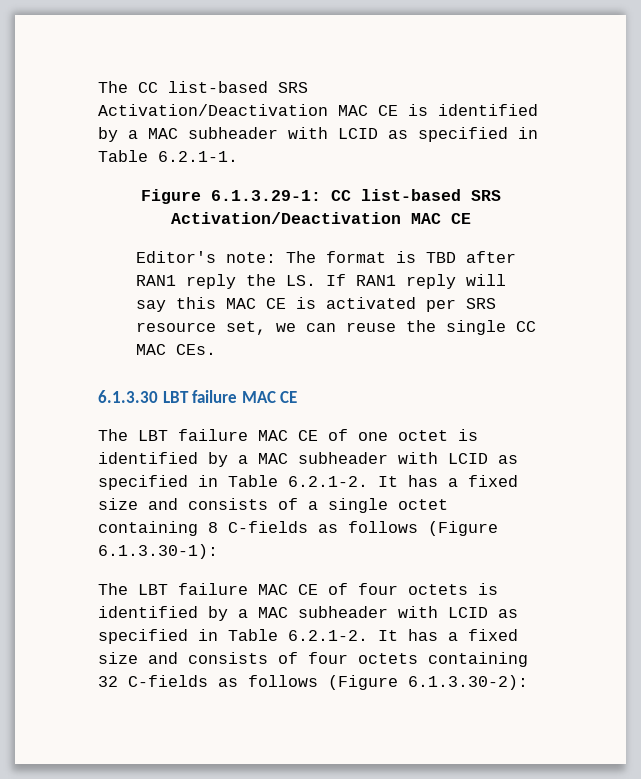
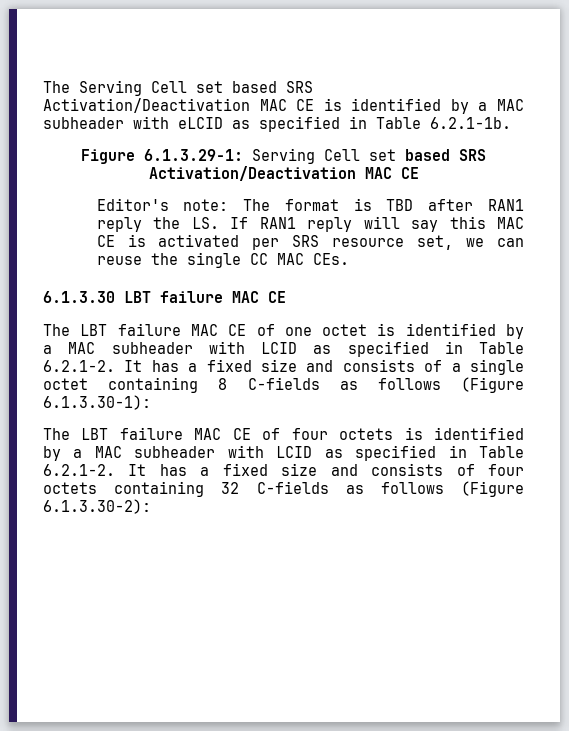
[98,81,268,93] The CC list-based -> [43,80,277,96] The Serving Cell set based
[338,127,538,142] [98,150,238,162] LCID as specified in Table 6.2.1-1. -> [178,116,511,132] eLCID as specified in Table 6.2.1-1b.
[330,189,461,201] CC list-based -> [252,148,450,164] Serving Cell set based

